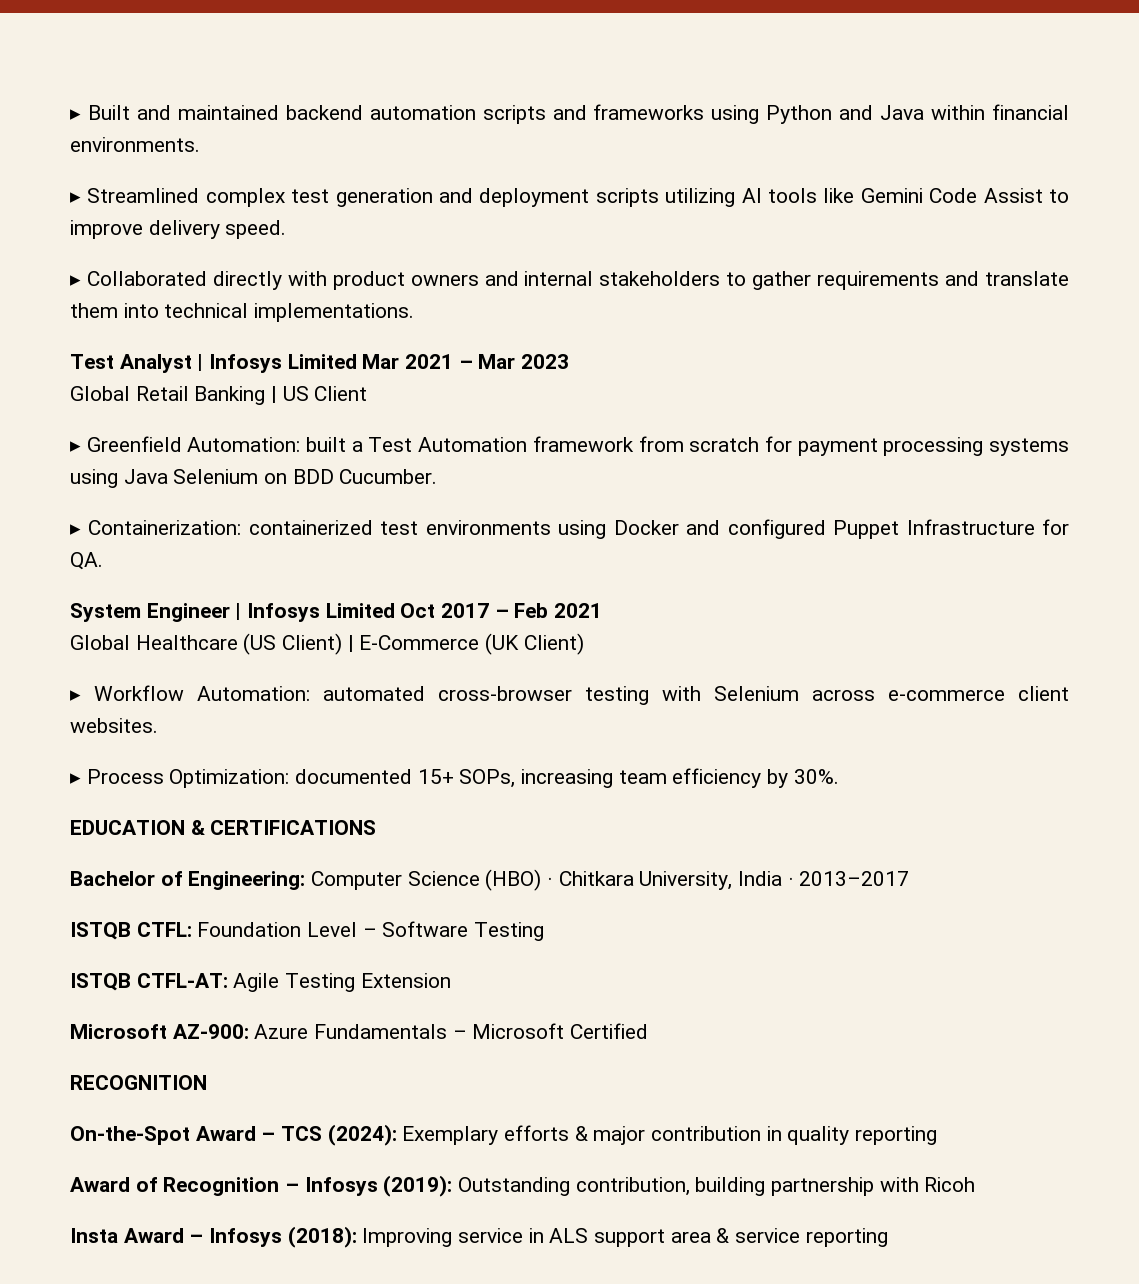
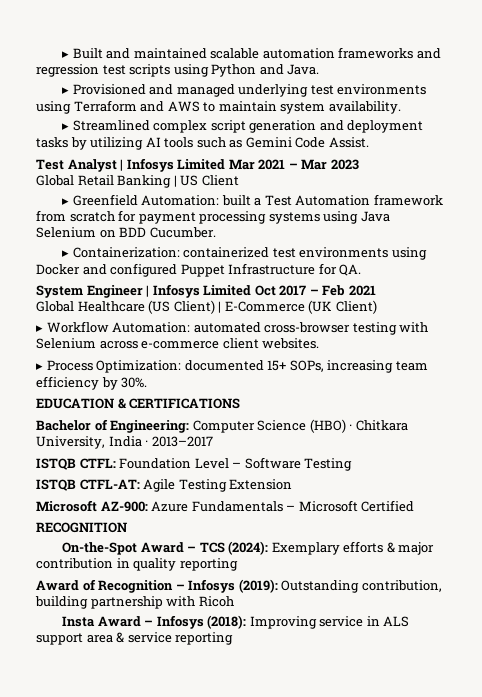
[285,104,1069,124] [70,137,200,152] backend automation scripts and frameworks using Python and Java within financial environments. -> [210,47,441,59] [36,64,320,77] [62,84,427,97] [36,100,401,114] scalable automation frameworks and regression test scripts using Python and Java. // ▸ Provisioned and managed underlying test environments using Terraform and AWS to maintain system availability.
[291,189,330,203] test -> [210,120,246,133] script
[595,188,659,207] scripts -> [36,137,87,150] tasks by
[823,188,1069,203] [70,220,287,239] [70,271,1069,290] [70,303,415,322] like Gemini Code Assist to improve delivery speed. // ▸ Collaborated directly with product owners and internal stakeholders to gather requirements and translate them into technical implementations. -> [196,137,369,148] such as Gemini Code Assist.

